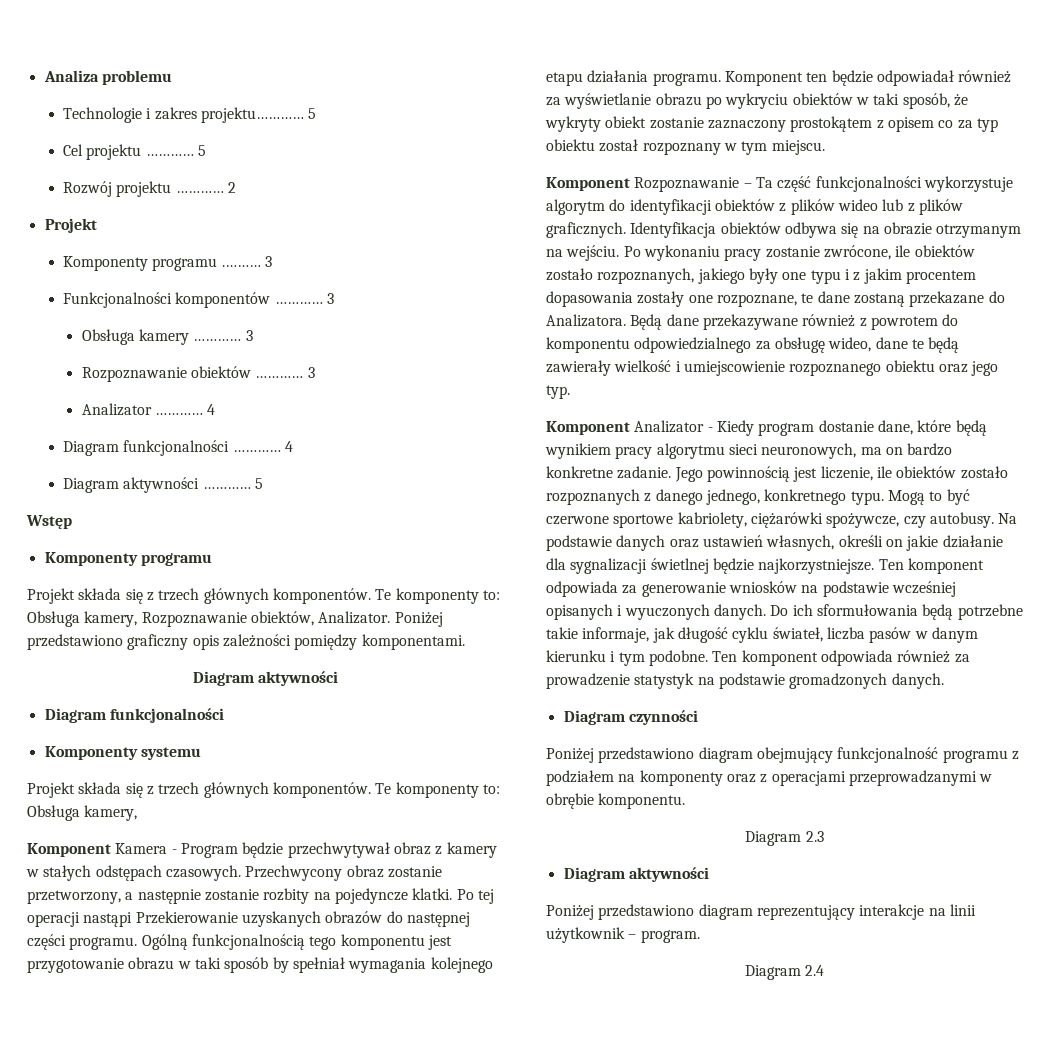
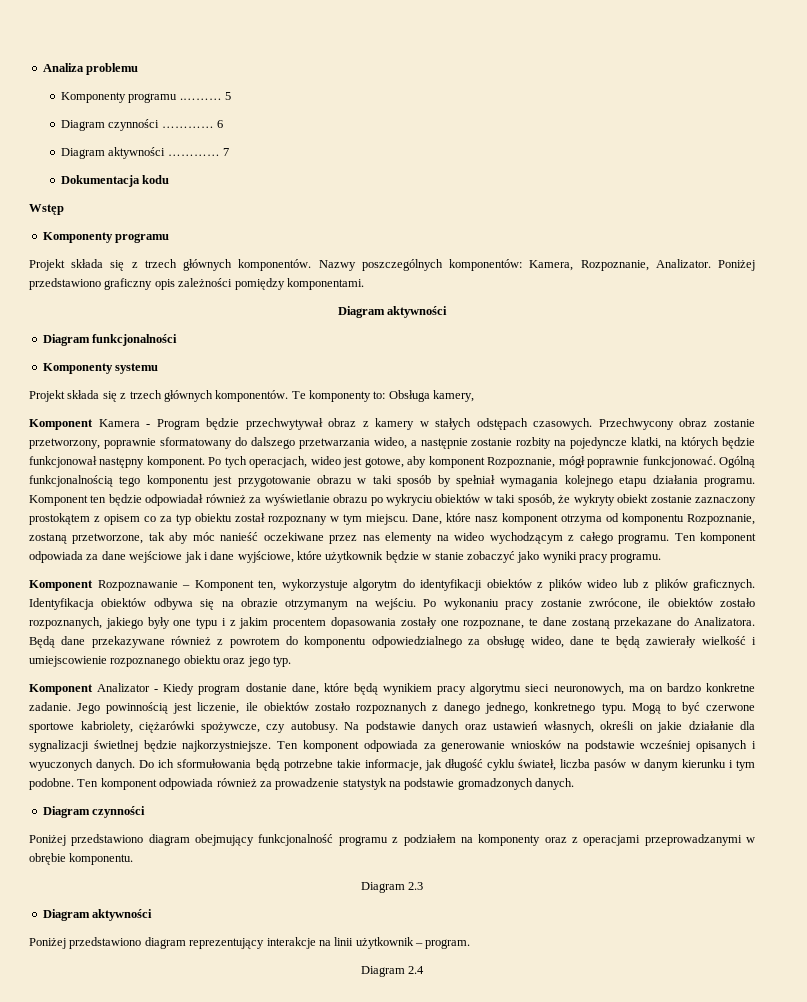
[63,107,317,123] [63,144,207,160] [63,181,237,197] [44,218,97,233] [63,256,273,271] [63,292,335,308] [81,329,253,345] [81,366,315,382] [81,403,216,416] [63,440,294,456] Technologie i zakres projektu………… 5 // Cel projektu ………… 5 // Rozwój projektu ………… 2 // Projekt // Komponenty programu .……… 3 // Funkcjonalności komponentów ………… 3 // Obsługa kamery ………… 3 // Rozpoznawanie obiektów ………… 3 // Analizator ………… 4 // Diagram funkcjonalności ………… 4 -> [60,92,232,103] [60,119,224,131] Komponenty programu .……… 5 // Diagram czynności ………… 6
[255,478,264,489] 5 -> [223,148,230,156] [60,175,170,187] 7 // Dokumentacja kodu
[375,588,500,604] [27,611,314,627] Te komponenty to: Obsługa kamery, Rozpoznawanie obiektów, -> [318,259,649,271] Nazwy poszczególnych komponentów: Kamera, Rozpoznanie,
(121, 897) none -> [103,437,407,449] poprawnie sformatowany do dalszego przetwarzania wideo,
[412,888,494,904] [27,911,470,927] [27,934,138,950] klatki. Po tej operacji nastąpi Przekierowanie uzyskanych obrazów do następnej części programu. -> [631,437,755,449] [29,456,716,468] klatki, na których będzie funkcjonował następny komponent. Po tych operacjach, wideo jest gotowe, aby komponent Rozpoznanie, mógł poprawnie funkcjonować.
(825, 147) none -> [412,513,755,525] [29,532,757,544] [29,551,662,563] Dane, które nasz komponent otrzyma od komponentu Rozpoznanie, zostaną przetworzone, tak aby móc nanieść oczekiwane przez nas elementy na wideo wychodzącym z całego programu. Ten komponent odpowiada za dane wejściowe jak i dane wyjściowe, które użytkownik będzie w stanie zobaczyć jako wyniki pracy programu.
[755,176,922,192] Ta część funkcjonalności -> [194,580,276,591] Komponent ten,
[582,627,650,643] informaje, -> [364,759,422,771] informacje,

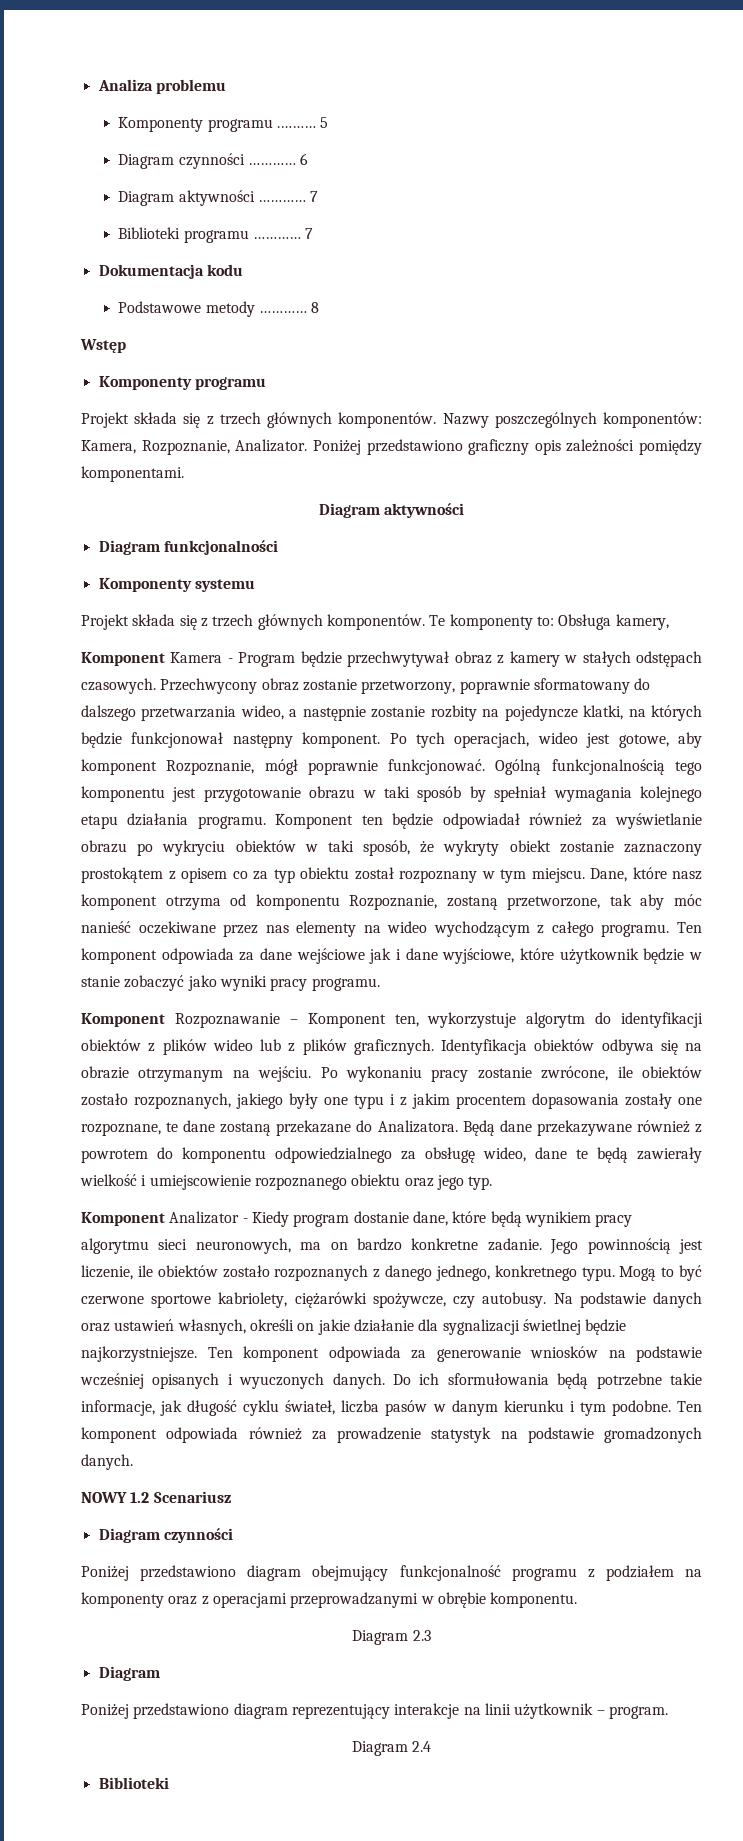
[60,175,170,187] Dokumentacja kodu -> [118,227,314,243] [98,264,243,279] [118,301,320,317] Biblioteki programu ………… 7 // Dokumentacja kodu // Podstawowe metody ………… 8
(575, 784) none -> [81,1491,231,1503] // NOWY 1.2 Scenariusz
[92,909,153,921] aktywności -> (160, 1673) none
(425, 970) none -> [98,1777,169,1789] // Biblioteki

